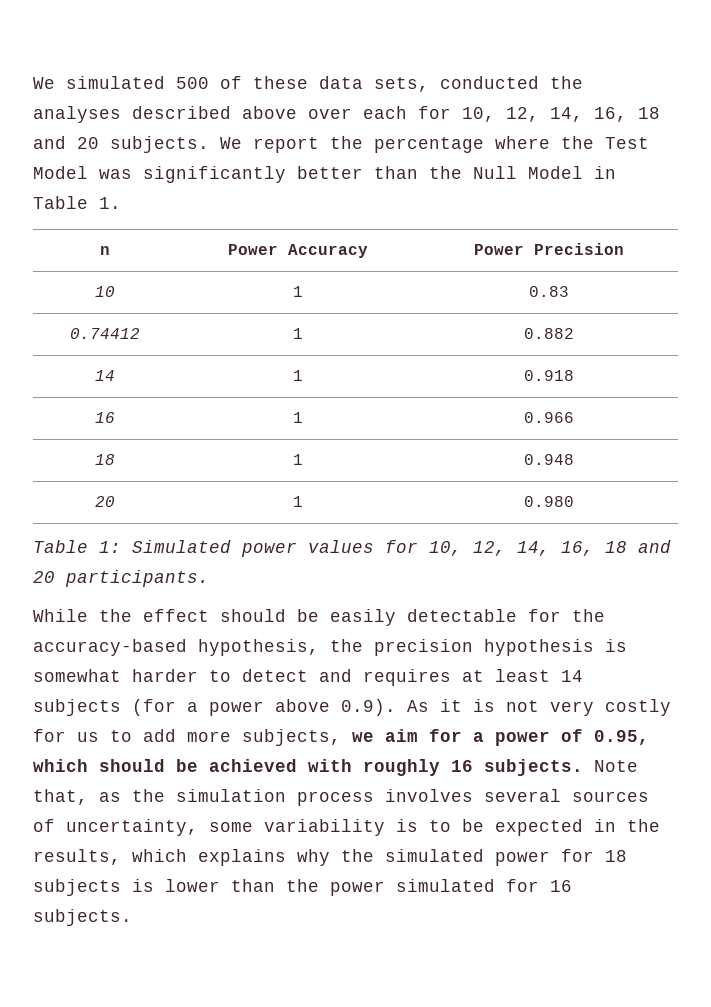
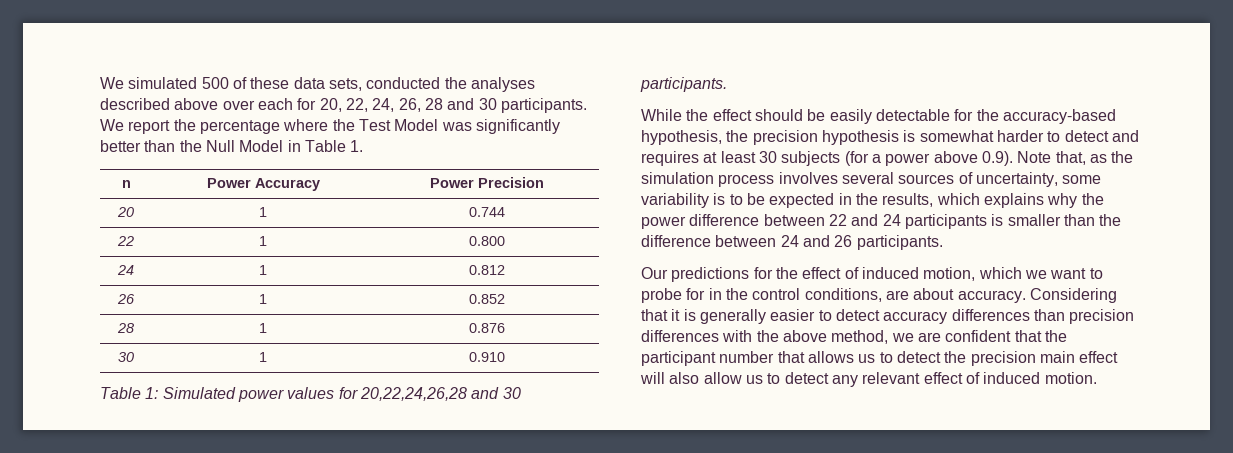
[462,107,660,122] [33,136,209,153] 10, 12, 14, 16, 18 and 20 subjects. -> [319,98,587,113] 20, 22, 24, 26, 28 and 30 participants.
[95,286,115,297] [293,286,303,297] [528,286,569,297] [70,328,140,339] [293,328,303,339] [523,328,574,339] [95,370,115,381] [293,370,303,381] [523,370,574,381] [95,412,115,423] [293,412,303,423] [523,412,574,423] [95,454,115,465] [293,454,303,465] [523,454,574,465] [95,496,115,507] [293,496,303,507] [523,496,574,507] 10 | 1 | 0.83 // 0.74412 | 1 | 0.882 // 14 | 1 | 0.918 // 16 | 1 | 0.966 // 18 | 1 | 0.948 // 20 | 1 | 0.980 -> [117,207,134,217] [259,207,267,217] [468,207,505,217] [117,236,134,246] [259,236,267,246] [468,236,505,246] [117,265,134,275] [259,265,267,275] [468,265,505,275] [117,294,135,304] [259,294,267,304] [468,294,505,304] [117,323,134,333] [259,323,267,333] [468,323,505,333] [118,352,134,362] [259,352,267,362] [468,352,505,362] 20 | 1 | 0.744 // 22 | 1 | 0.800 // 24 | 1 | 0.812 // 26 | 1 | 0.852 // 28 | 1 | 0.876 // 30 | 1 | 0.910
[429,540,671,556] [33,571,55,583] 10, 12, 14, 16, 18 and 20 -> [359,387,521,401] 20,22,24,26,28 and 30
[561,670,583,682] 14 -> [758,151,777,163] 30
[407,699,671,716] [33,729,649,746] [33,759,583,776] As it is not very costly for us to add more subjects, we aim for a power of 0.95, which should be achieved with roughly 16 subjects. -> (1013, 158) none
[385,849,627,866] [33,879,572,896] [33,909,132,926] simulated power for 18 subjects is lower than the power simulated for 16 subjects. -> [641,214,1122,229] [641,235,943,250] [641,267,1103,282] [641,288,1117,303] [641,309,1135,324] [641,330,1067,344] [641,351,1119,366] [640,372,1097,387] power difference between 22 and 24 participants is smaller than the difference between 24 and 26 participants. // Our predictions for the effect of induced motion, which we want to probe for in the control conditions, are about accuracy. Considering that it is generally easier to detect accuracy differences than precision differences with the above method, we are confident that the participant number that allows us to detect the precision main effect will also allow us to detect any relevant effect of induced motion.

